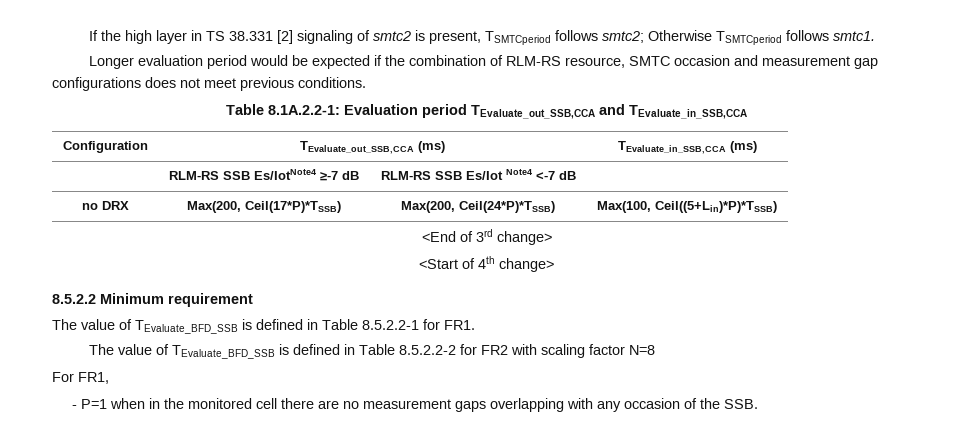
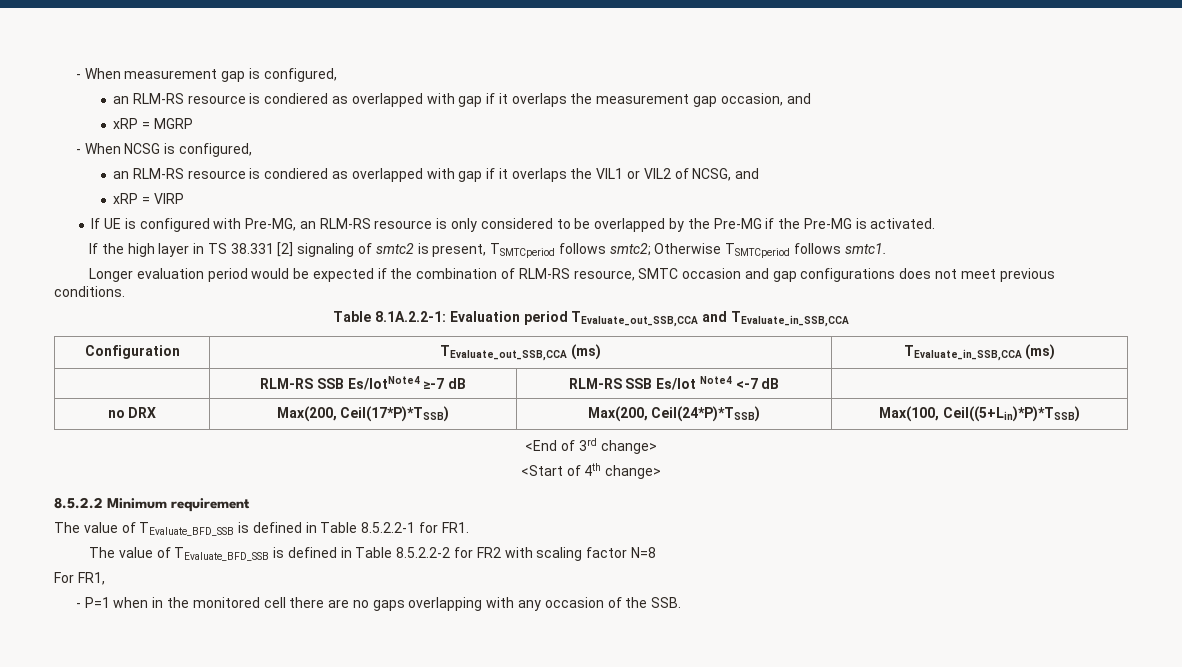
(89, 35) none -> [75,68,337,82] [113,93,811,107] [113,118,193,129] [75,143,252,157] [113,168,760,182] [113,193,184,204] [91,218,936,232] - When measurement gap is configured, // an RLM-RS resource is condiered as overlapped with gap if it overlaps the measurement gap occasion, and // xRP = MGRP // - When NCSG is configured, // an RLM-RS resource is condiered as overlapped with gap if it overlaps the VIL1 or VIL2 of NCSG, and // xRP = VIRP // If UE is configured with Pre-MG, an RLM-RS resource is only considered to be overlapped by the Pre-MG if the Pre-MG is activated. //
[762,56,851,66] measurement -> (769, 273) none
[363,399,452,409] measurement -> (369, 604) none

